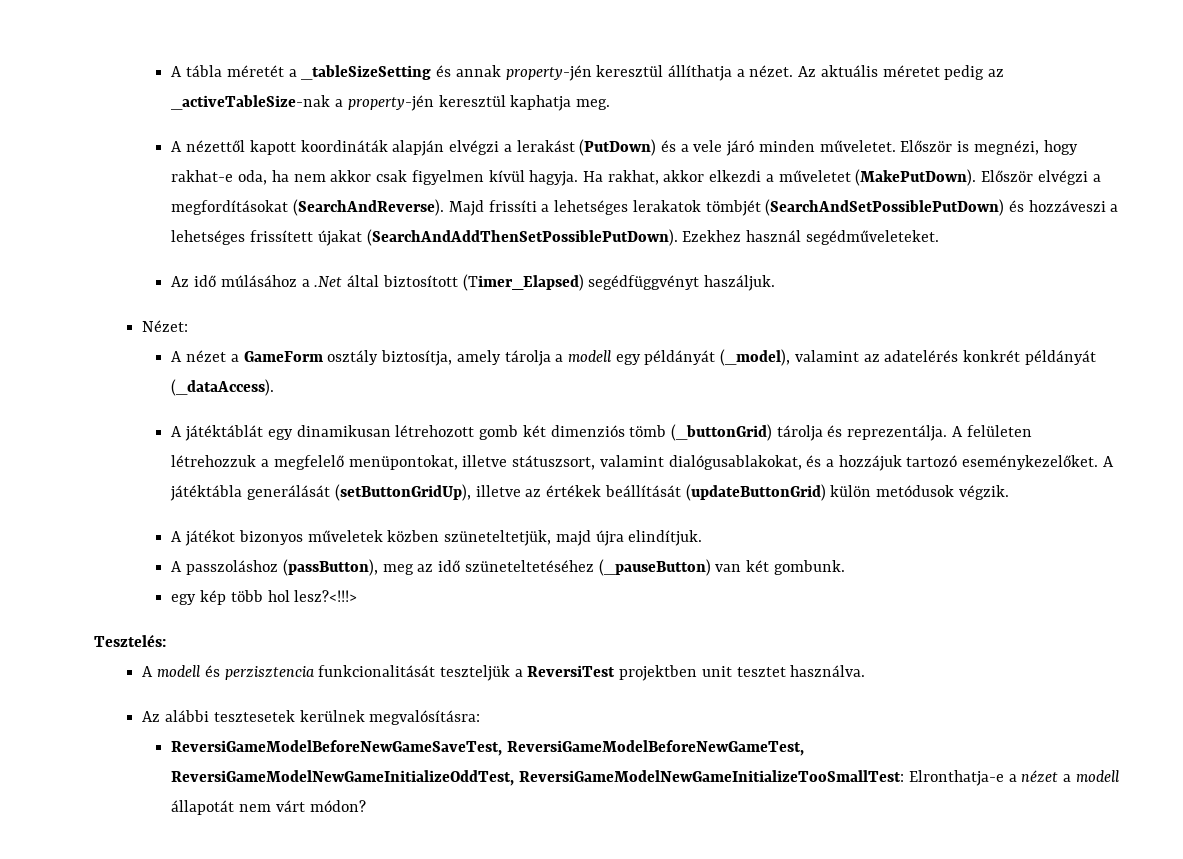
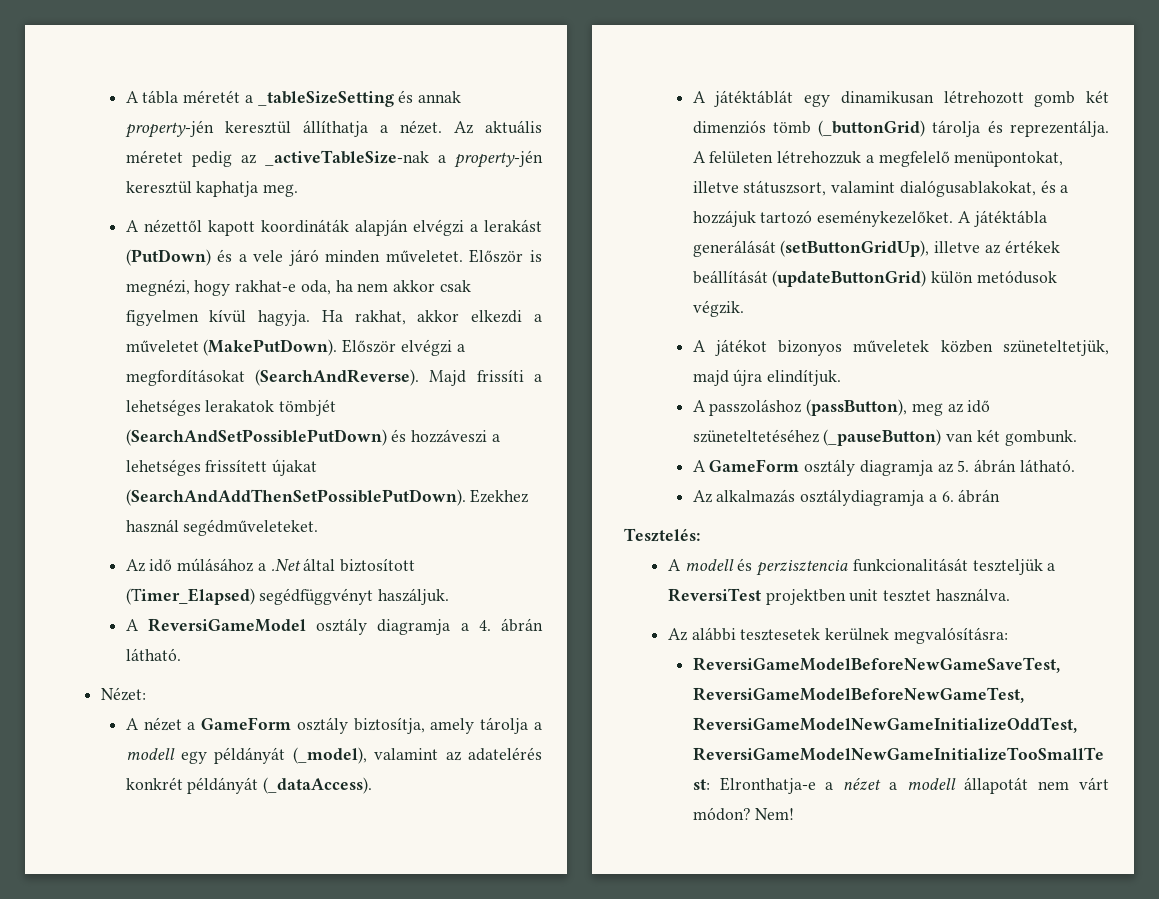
(775, 283) none -> [125,618,543,635] [125,648,181,661] // A ReversiGameModel osztály diagramja a 4. ábrán látható.
[171,590,358,605] egy kép több hol lesz?<!!!> -> [692,459,1075,476] [692,489,1001,506] A GameForm osztály diagramja az 5. ábrán látható. // Az alkalmazás osztálydiagramja a 6. ábrán
(366, 806) none -> [755,808,795,820] Nem!

